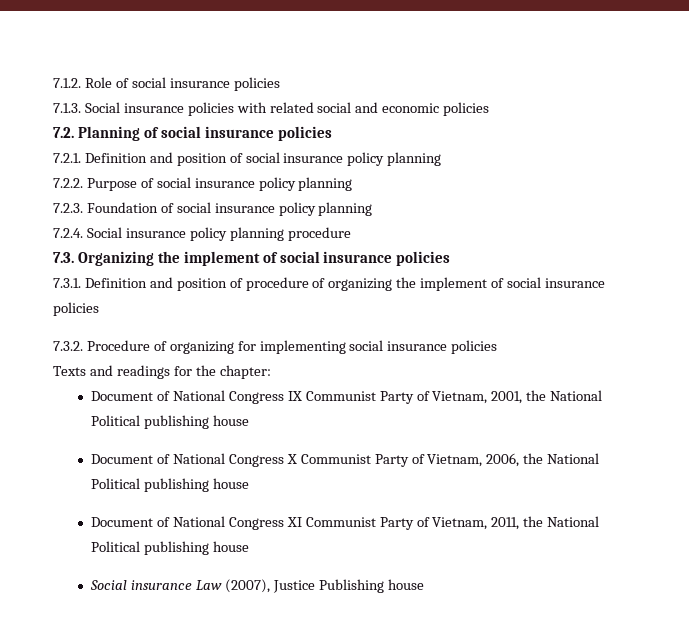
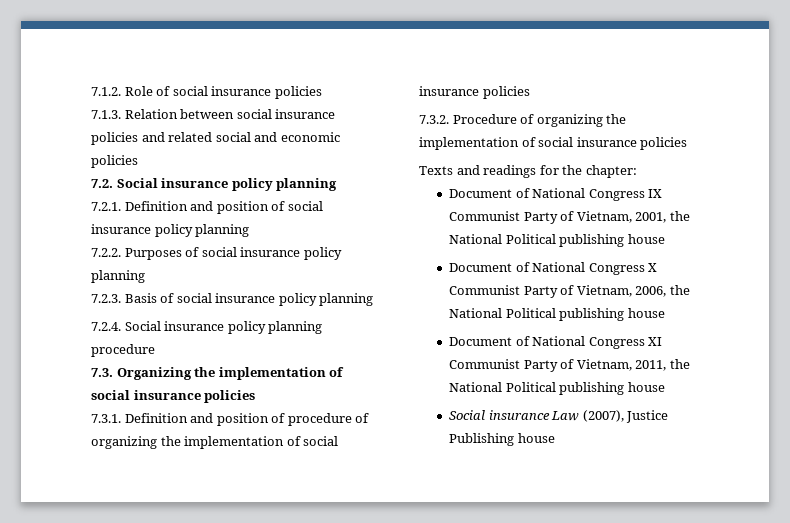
[84,102,267,116] Social insurance policies with -> [124,109,336,119] [91,132,165,145] Relation between social insurance policies and
[77,126,332,141] Planning of social insurance policies -> [116,178,338,191] Social insurance policy planning
[86,178,137,191] Purpose -> [124,248,182,260] Purposes
[86,202,158,213] Foundation -> [124,293,157,303] Basis
[183,251,260,266] implement -> [218,367,326,380] implementation
[420,277,488,291] implement -> [184,436,285,449] implementation
[237,340,346,354] for implementing -> [606,114,627,124] [419,137,536,150] the implementation of

